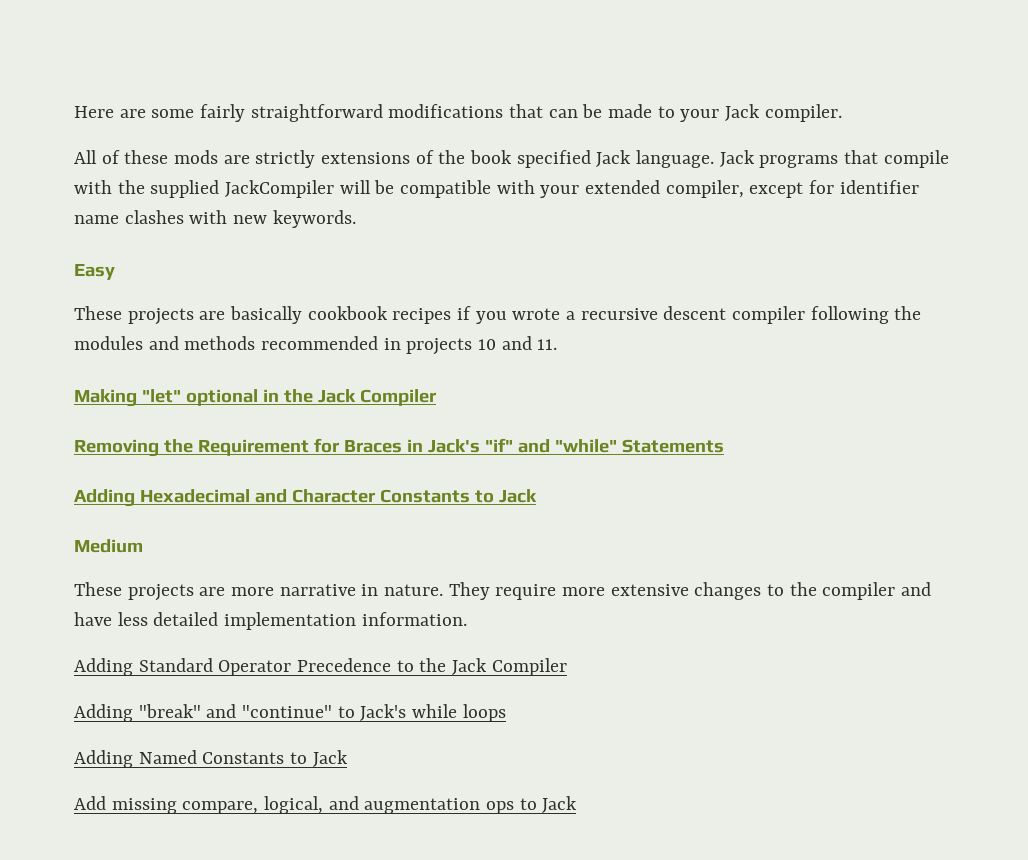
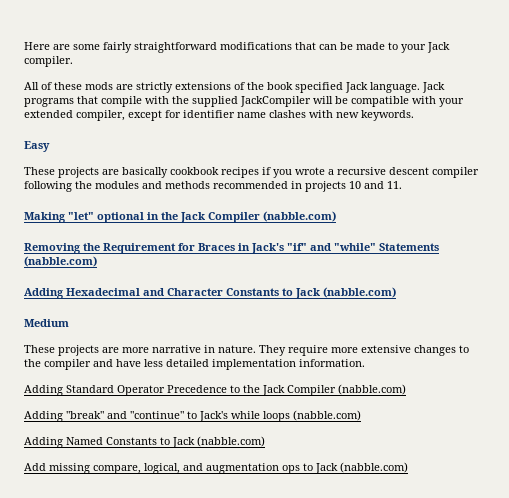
(437, 397) none -> [263,211,336,222] (nabble.com)
(724, 446) none -> [24,256,97,267] (nabble.com)
(537, 496) none -> [323,287,396,298] (nabble.com)
(567, 667) none -> [338,384,406,395] (nabble.com)
(506, 713) none -> [293,410,361,421] (nabble.com)
(348, 758) none -> [197,436,265,447] (nabble.com)
(578, 804) none -> [340,462,408,473] (nabble.com)

